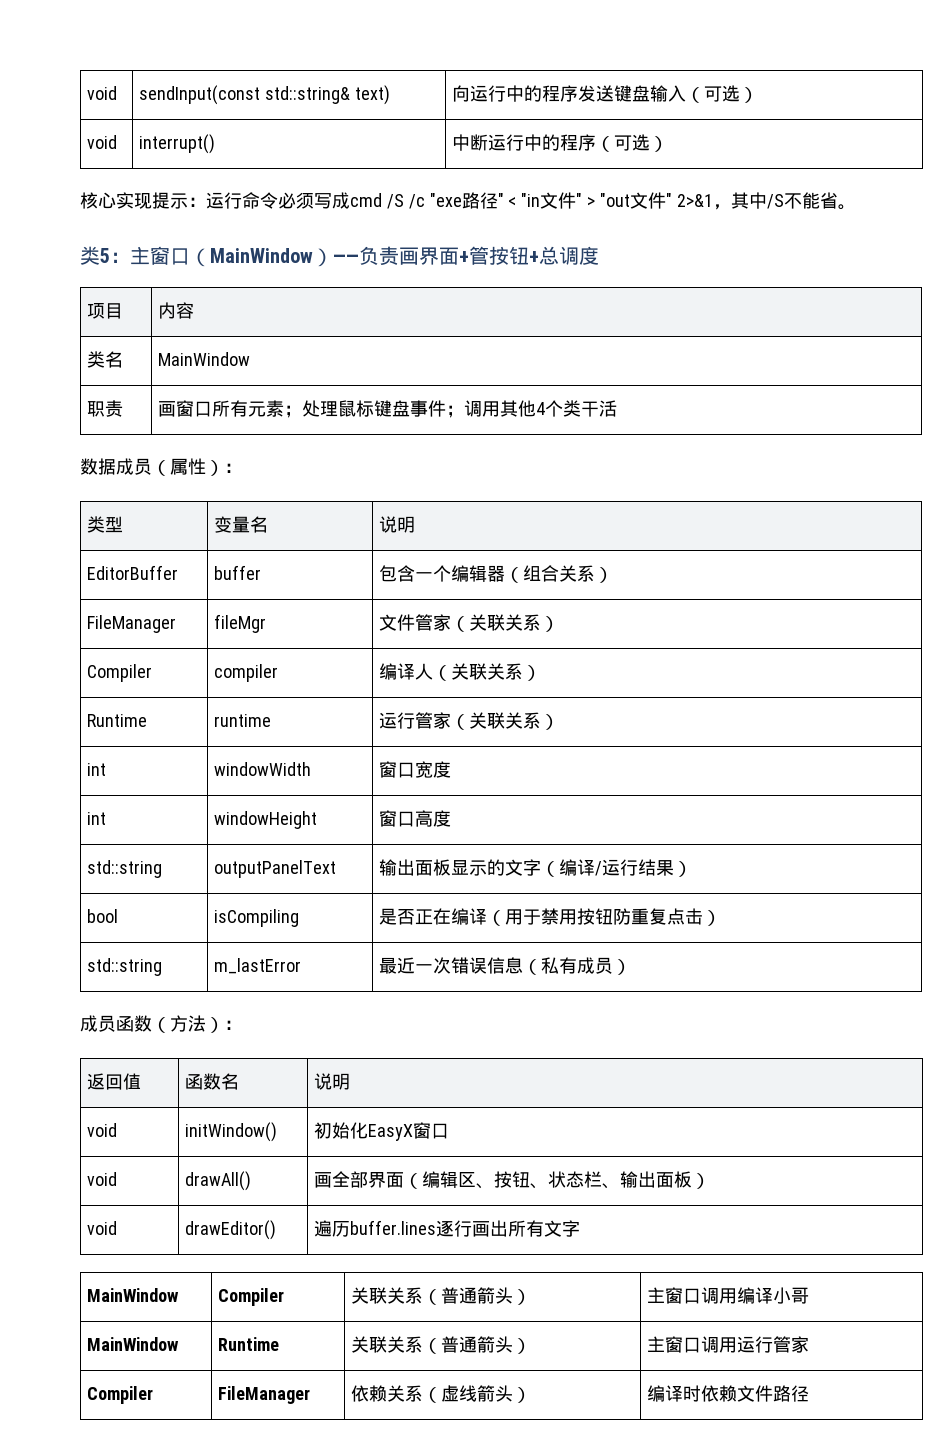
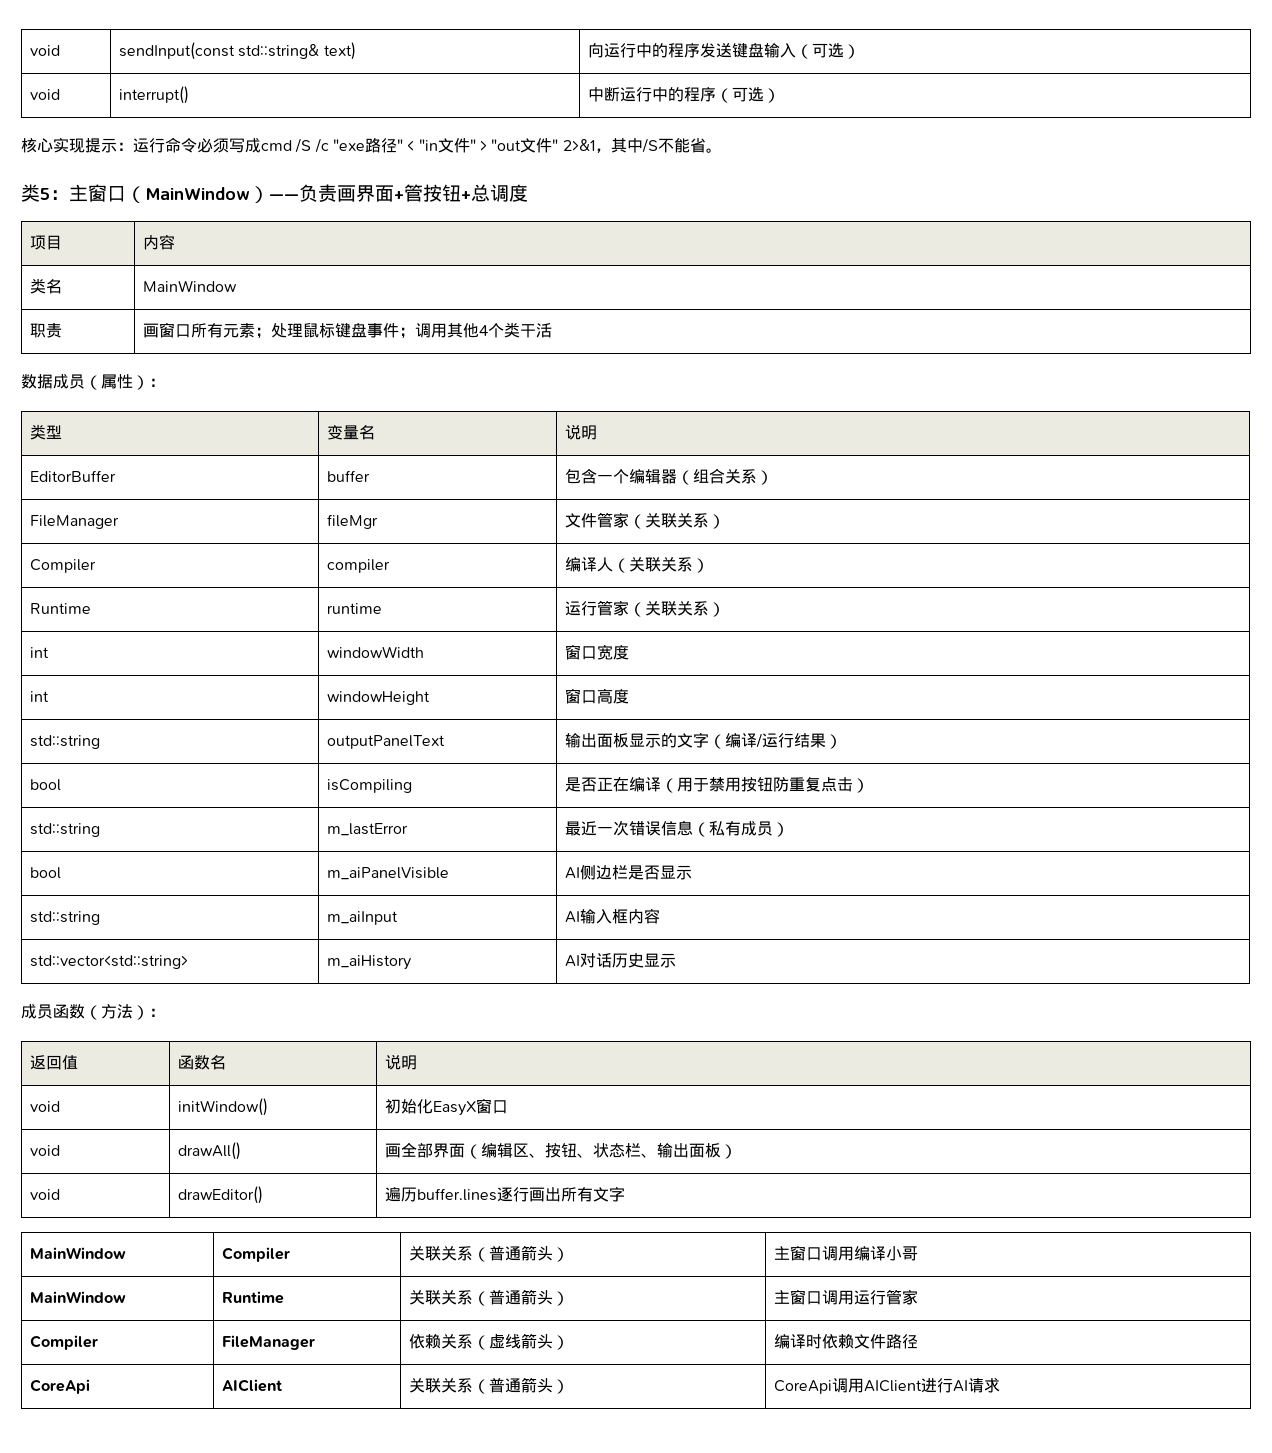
(632, 967) none -> [30,867,62,879] [327,867,450,880] [565,865,693,880] [30,911,101,925] [327,911,399,925] [565,908,661,924] [30,955,189,969] [327,955,412,970] [565,953,677,968] // bool | m_aiPanelVisible | AI侧边栏是否显示 // std::string | m_aiInput | AI输入框内容 // std::vector<std::string> | m_aiHistory | AI对话历史显示
(810, 1393) none -> [30,1379,91,1394] [222,1379,283,1392] [409,1377,570,1394] [774,1377,1001,1394] // CoreApi | AIClient | 关联关系（普通箭头） | CoreApi调用AIClient进行AI请求

